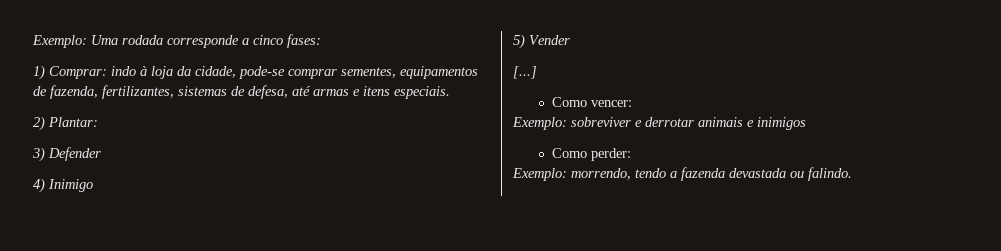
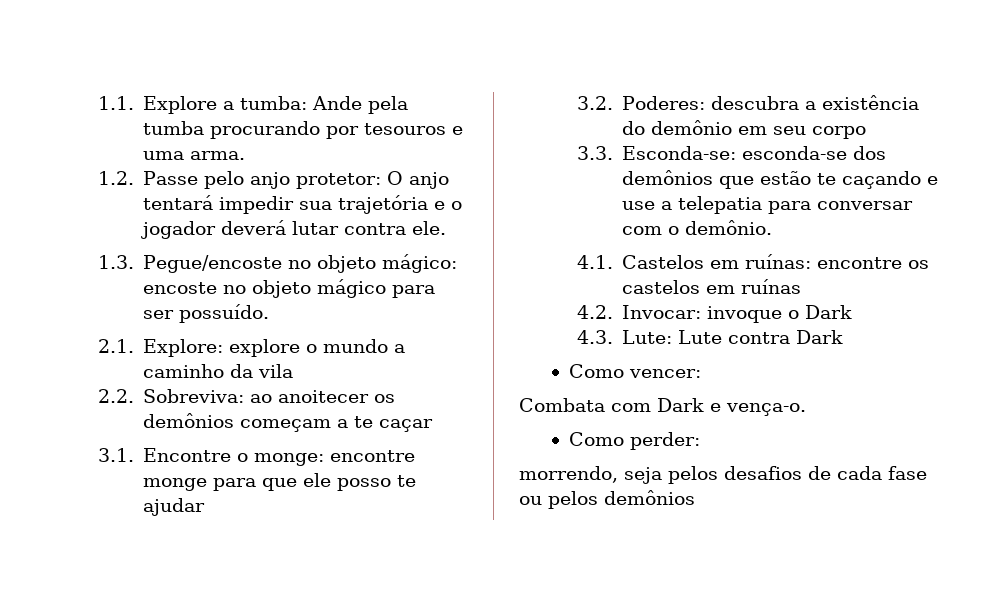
[32,34,321,48] [33,65,478,80] [33,85,450,99] [33,116,98,131] [32,147,101,162] [33,178,93,193] [513,34,570,49] [513,66,537,79] [552,97,633,107] [512,117,806,130] [552,148,632,161] [512,167,852,181] Exemplo: Uma rodada corresponde a cinco fases: // 1) Comprar: indo à loja da cidade, pode-se comprar sementes, equipamentos de fazenda, fertilizantes, sistemas de defesa, até armas e itens especiais. // 2) Plantar: // 3) Defender // 4) Inimigo // 5) Vender // [...] // Como vencer: // Exemplo: sobreviver e derrotar animais e inimigos // Como perder: // Exemplo: morrendo, tendo a fazenda devastada ou falindo. -> [97,96,409,114] [143,121,464,139] [143,151,246,160] [97,171,450,189] [143,195,463,214] [141,220,447,239] [97,254,458,273] [143,279,436,298] [143,304,270,323] [97,339,406,357] [143,364,294,378] [97,389,396,403] [143,413,434,432] [97,448,416,466] [143,473,417,491] [143,498,206,516] [576,95,920,110] [622,120,867,139] [576,146,887,160] [622,170,939,189] [622,196,914,214] [622,220,773,235] [576,254,930,269] [622,279,802,294] [576,305,853,323] [576,330,844,344] [568,364,701,378] [519,398,806,416] [568,432,700,450] [519,466,927,484] [519,490,695,509] 1.1. Explore a tumba: Ande pela tumba procurando por tesouros e uma arma. // 1.2. Passe pelo anjo protetor: O anjo tentará impedir sua trajetória e o jogador deverá lutar contra ele. // 1.3. Pegue/encoste no objeto mágico: encoste no objeto mágico para ser possuído. // 2.1. Explore: explore o mundo a caminho da vila // 2.2. Sobreviva: ao anoitecer os demônios começam a te caçar // 3.1. Encontre o monge: encontre monge para que ele posso te ajudar // 3.2. Poderes: descubra a existência do demônio em seu corpo // 3.3. Esconda-se: esconda-se dos demônios que estão te caçando e use a telepatia para conversar com o demônio. // 4.1. Castelos em ruínas: encontre os castelos em ruínas // 4.2. Invocar: invoque o Dark // 4.3. Lute: Lute contra Dark // Como vencer: // Combata com Dark e vença-o. // Como perder: // morrendo, seja pelos desafios de cada fase ou pelos demônios

